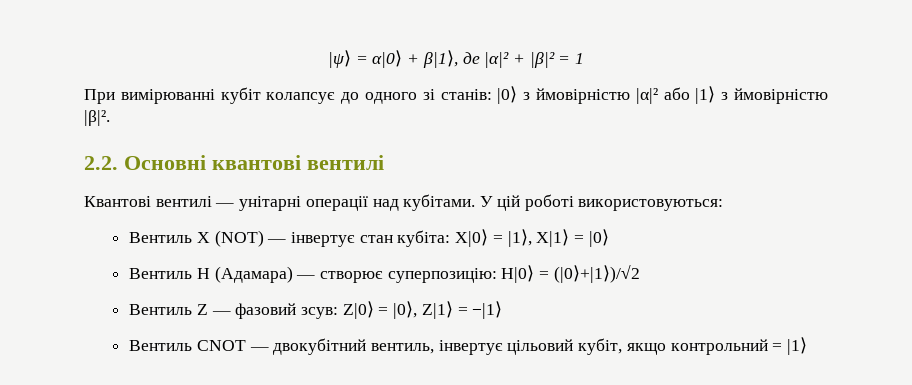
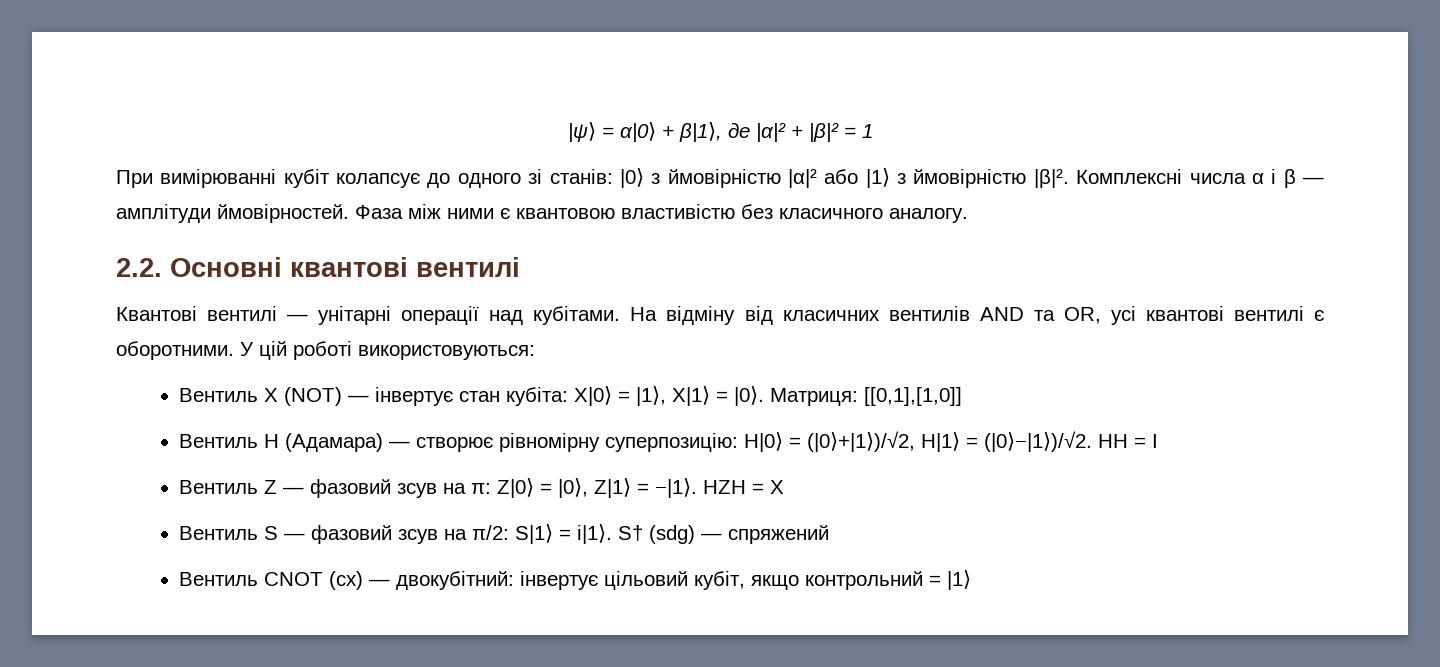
(110, 118) none -> [1076,169,1324,188] [116,204,968,223] Комплексні числа α і β — амплітуди ймовірностей. Фаза між ними є квантовою властивістю без класичного аналогу.
(476, 202) none -> [630,306,1324,325] [116,341,234,360] На відміну від класичних вентилів AND та OR, усі квантові вентилі є оборотними.
[588,229,609,247] |0⟩ -> [734,386,963,406] |0⟩. Матриця: [[0,1],[1,0]]
(384, 277) none -> [499,433,601,452] рівномірну
[553,265,640,283] (|0⟩+|1⟩)/√2 -> [807,431,1159,452] (|0⟩+|1⟩)/√2, H|1⟩ = (|0⟩−|1⟩)/√2. HH = I
[301,307,339,319] зсув: -> [397,483,492,498] зсув на π:
[472,301,503,319] −|1⟩ -> [655,478,785,498] [179,524,830,544] −|1⟩. HZH = X // Вентиль S — фазовий зсув на π/2: S|1⟩ = i|1⟩. S† (sdg) — спряжений
[249,338,435,355] — двокубітний вентиль, -> [329,571,515,590] (cx) — двокубітний:

